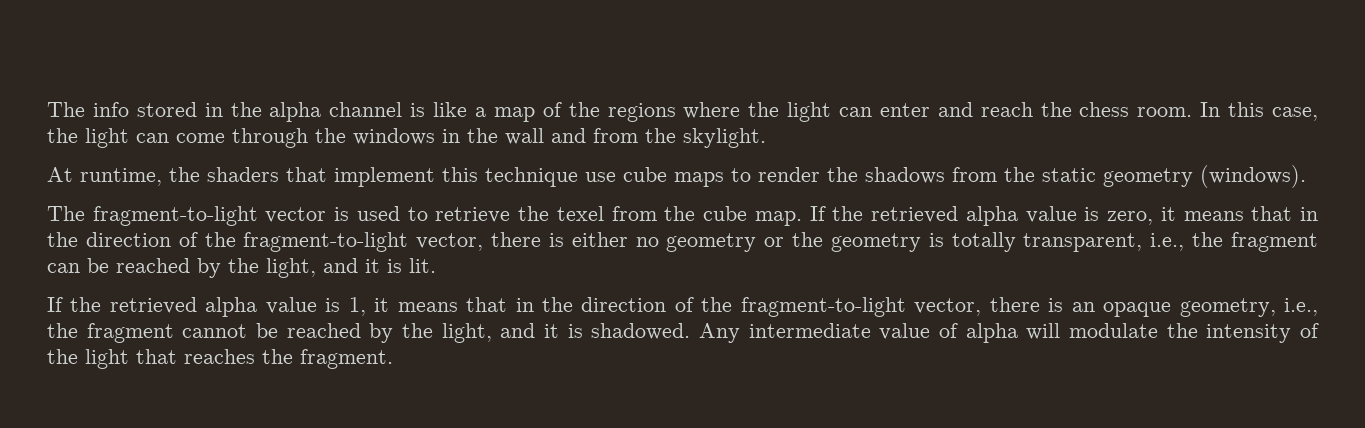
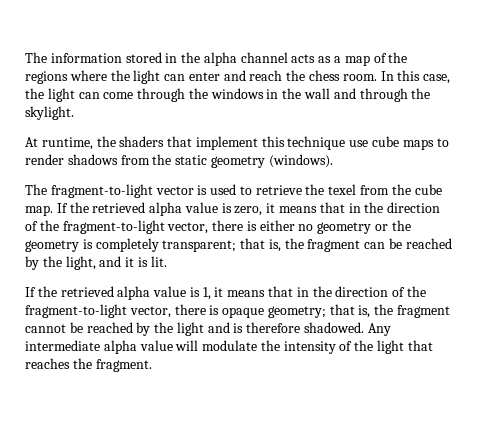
[47,102,129,117] The info -> [25,52,122,63] The information
[410,102,468,117] is like -> [291,54,332,63] acts as
[593,128,638,143] from -> [359,88,408,102] through
[827,167,858,182] the -> (64, 159) none
[951,232,1185,252] totally transparent, i.e., -> [95,238,281,252] completely transparent; that is,
[1071,298,1319,317] an opaque geometry, i.e., -> [222,304,371,318] opaque geometry; that is,
[441,323,1018,343] light, and it is shadowed. Any intermediate value of alpha -> [176,322,391,336] [25,340,173,354] light and is therefore shadowed. Any intermediate alpha value

